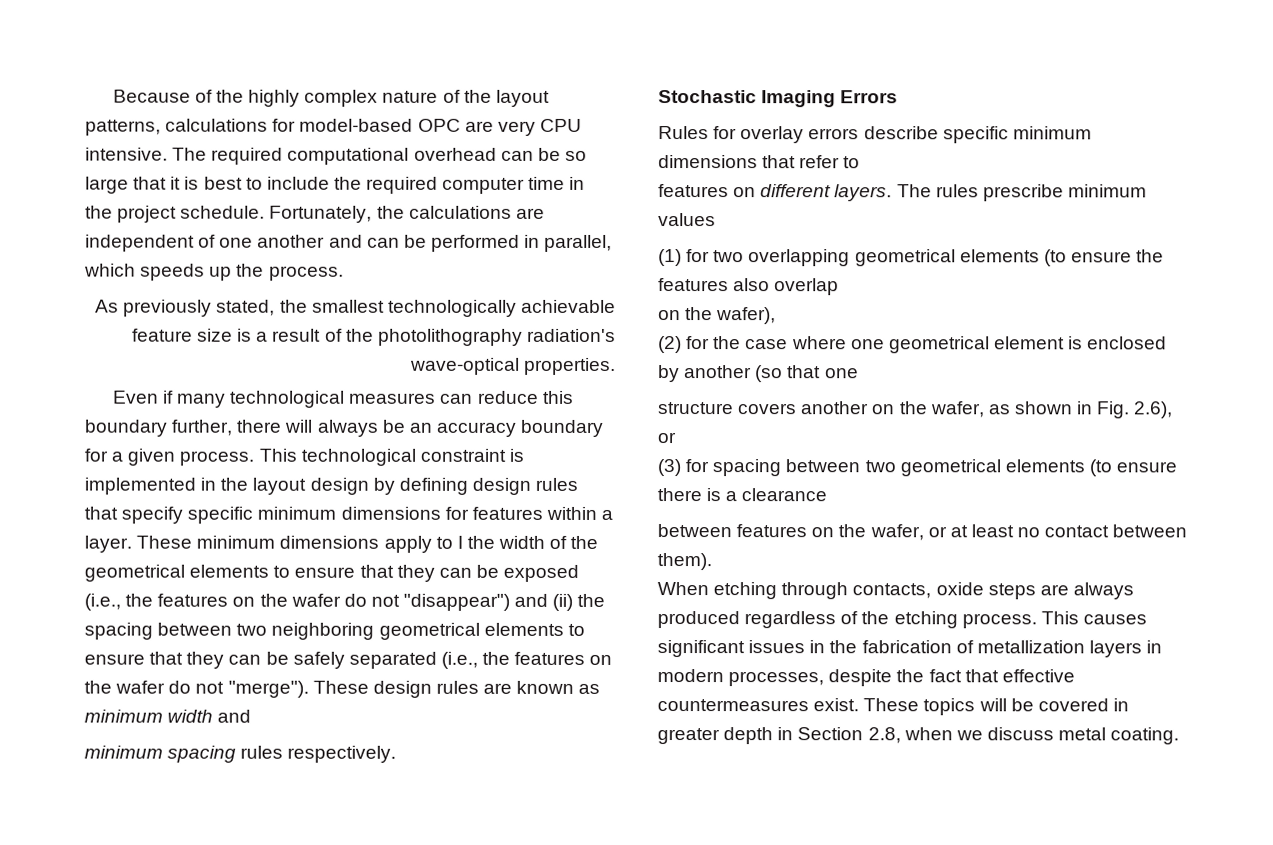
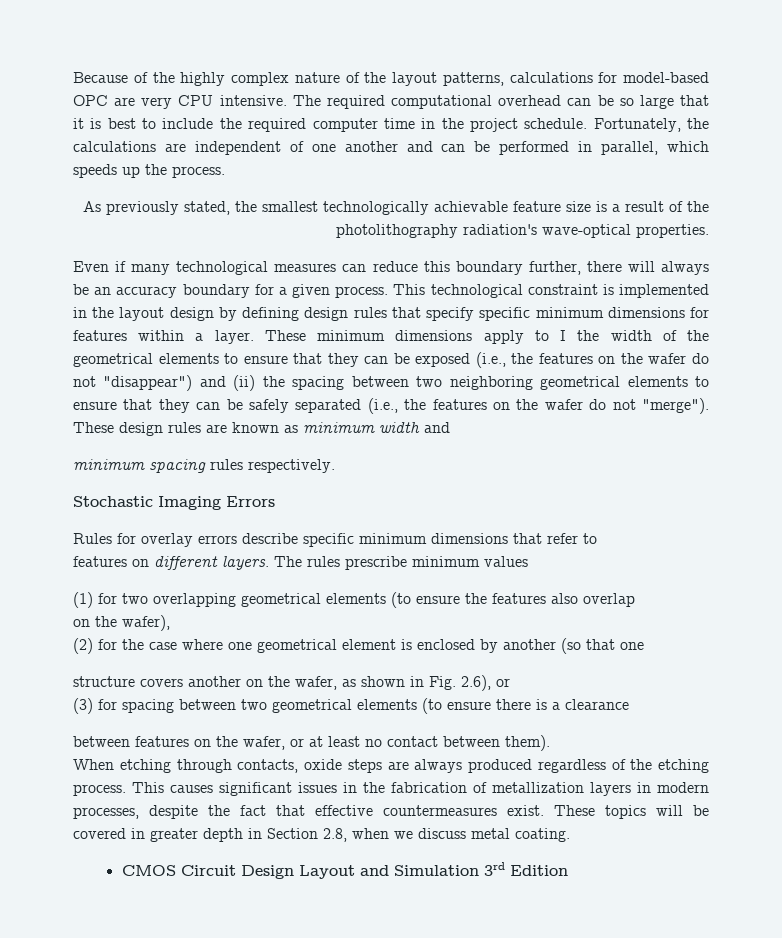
(1180, 736) none -> [121,862,568,879] // CMOS Circuit Design Layout and Simulation 3rd Edition

